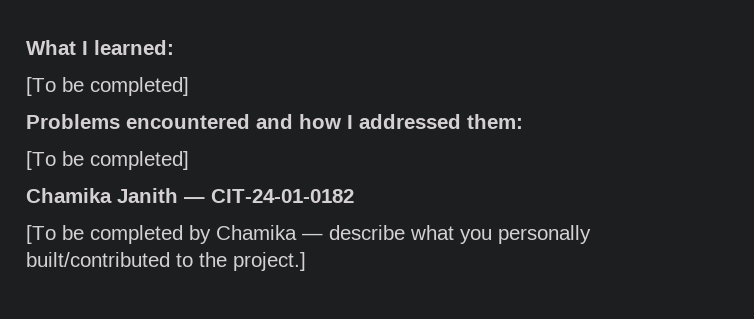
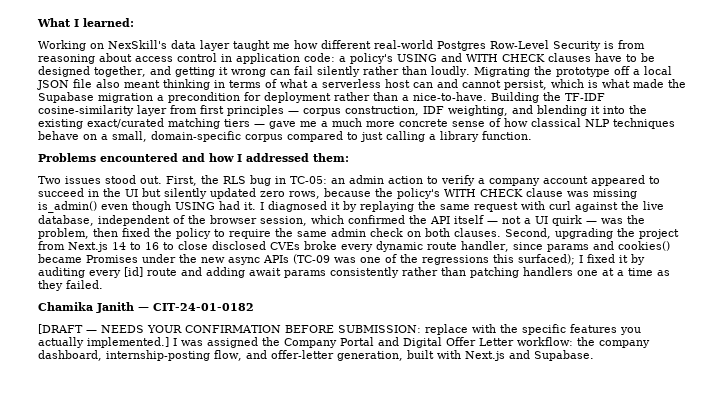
[26,77,189,96] [To be completed] -> [38,40,645,51] [38,53,655,64] [38,66,672,77] [37,79,686,90] [38,92,605,103] [38,105,647,116] [38,118,675,129] [38,131,532,142] Working on NexSkill's data layer taught me how different real-world Postgres Row-Level Security is from reasoning about access control in application code: a policy's USING and WITH CHECK clauses have to be designed together, and getting it wrong can fail silently rather than loudly. Migrating the prototype off a local JSON file also meant thinking in terms of what a serverless host can and cannot persist, which is what made the Supabase migration a precondition for deployment rather than a nice-to-have. Building the TF-IDF cosine-similarity layer from first principles — corpus construction, IDF weighting, and blending it into the existing exact/curated matching tiers — gave me a much more concrete sense of how classical NLP techniques behave on a small, domain-specific corpus compared to just calling a library function.
[26,151,189,170] [26,188,354,203] [26,225,591,244] [26,252,306,271] [To be completed] // Chamika Janith — CIT-24-01-0182 // [To be completed by Chamika — describe what you personally built/contributed to the project.] -> [38,175,660,186] [38,188,637,199] [38,201,664,213] [38,215,645,226] [38,228,679,239] [38,241,670,252] [38,254,645,265] [38,267,670,278] [38,280,103,291] [38,302,254,313] [38,324,641,335] [38,337,650,348] [38,350,594,361] Two issues stood out. First, the RLS bug in TC-05: an admin action to verify a company account appeared to succeed in the UI but silently updated zero rows, because the policy's WITH CHECK clause was missing is_admin() even though USING had it. I diagnosed it by replaying the same request with curl against the live database, independent of the browser session, which confirmed the API itself — not a UI quirk — was the problem, then fixed the policy to require the same admin check on both clauses. Second, upgrading the project from Next.js 14 to 16 to close disclosed CVEs broke every dynamic route handler, since params and cookies() became Promises under the new async APIs (TC-09 was one of the regressions this surfaced); I fixed it by auditing every [id] route and adding await params consistently rather than patching handlers one at a time as they failed. // Chamika Janith — CIT-24-01-0182 // [DRAFT — NEEDS YOUR CONFIRMATION BEFORE SUBMISSION: replace with the specific features you actually implemented.] I was assigned the Company Portal and Digital Offer Letter workflow: the company dashboard, internship-posting flow, and offer-letter generation, built with Next.js and Supabase.

